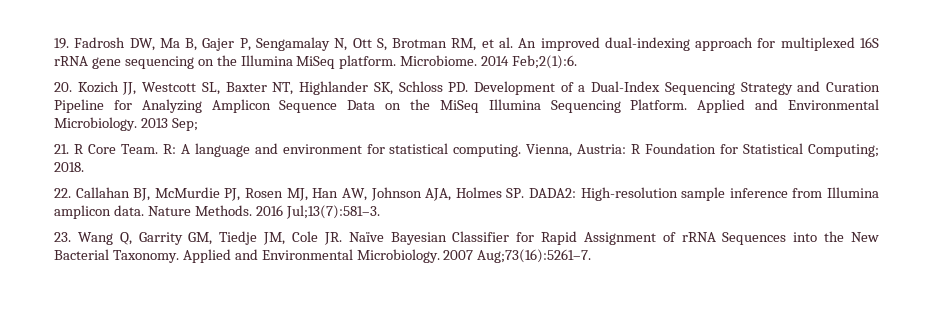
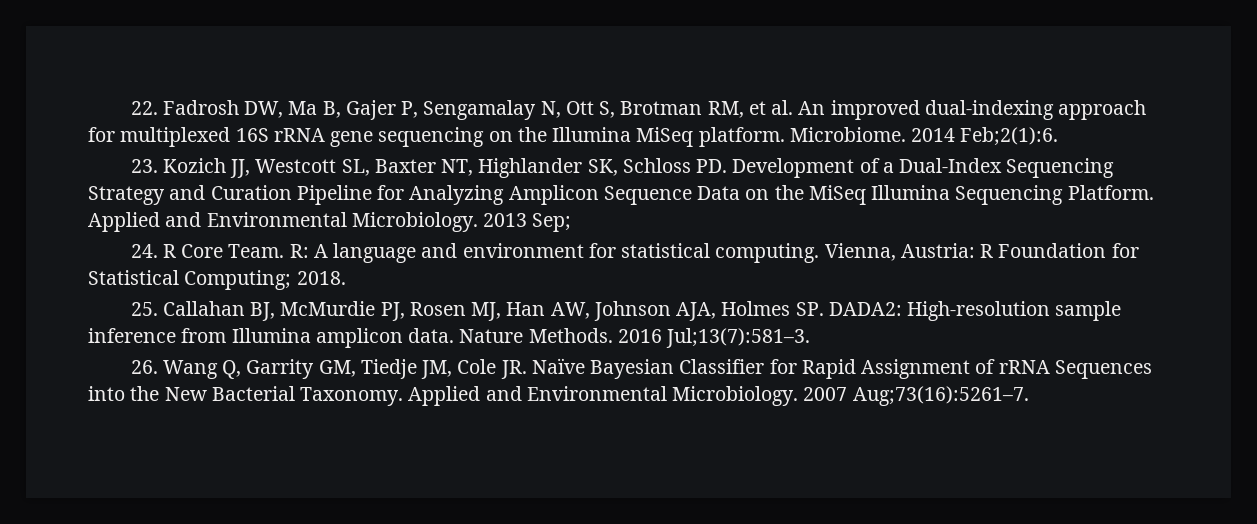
[54,38,69,49] 19. -> [130,101,158,115] 22.
[54,82,72,92] 20. -> [130,159,158,173] 23.
[54,144,69,154] 21. -> [130,244,158,258] 24.
[54,188,71,198] 22. -> [130,302,158,316] 25.
[54,232,71,242] 23. -> [130,360,158,374] 26.

